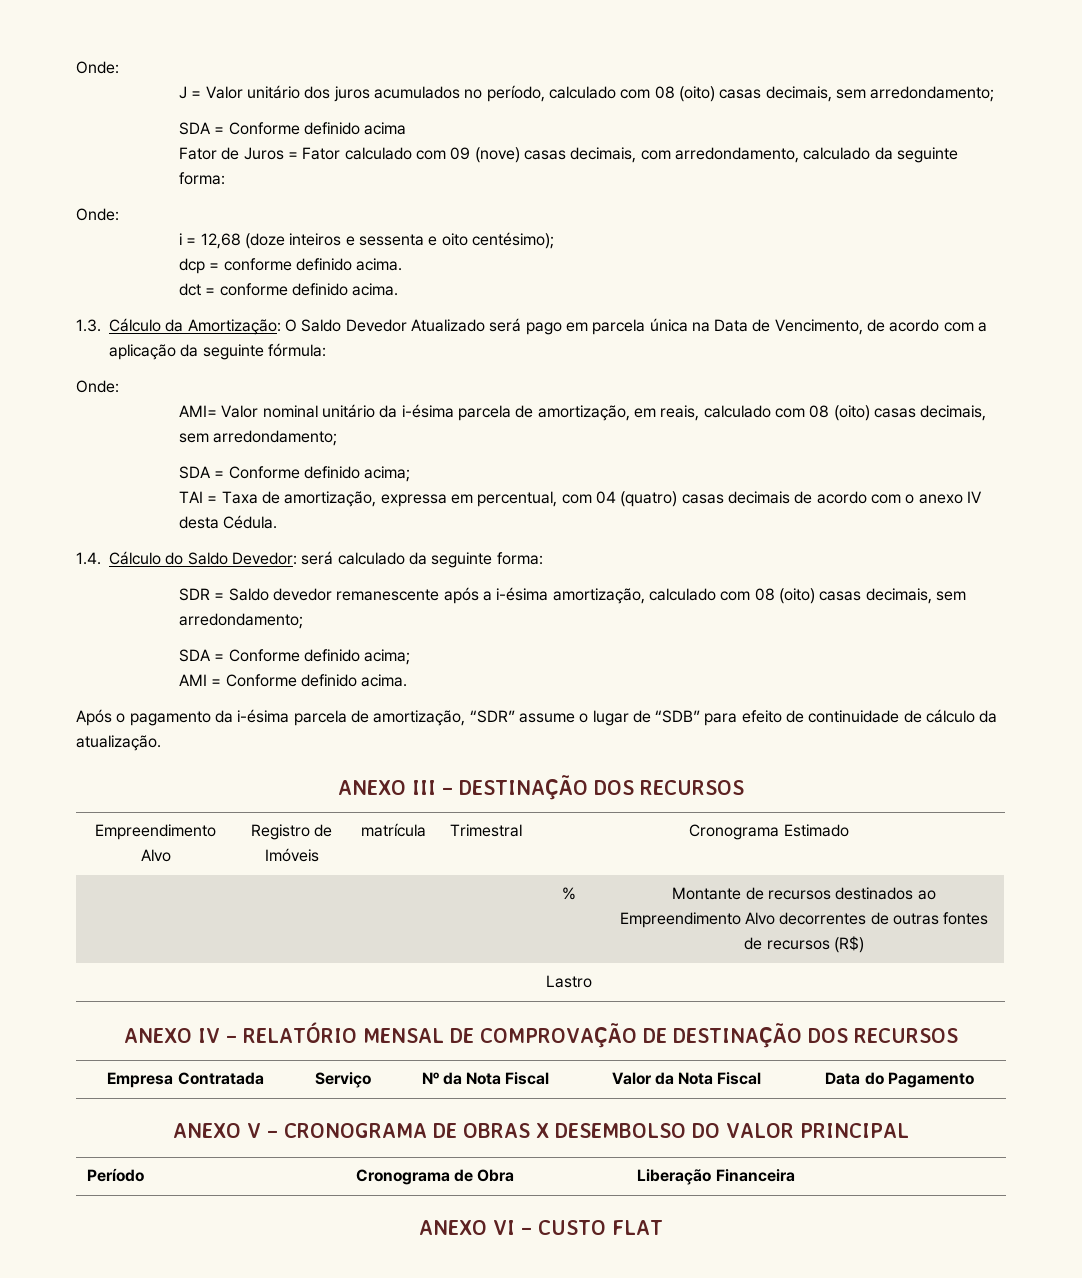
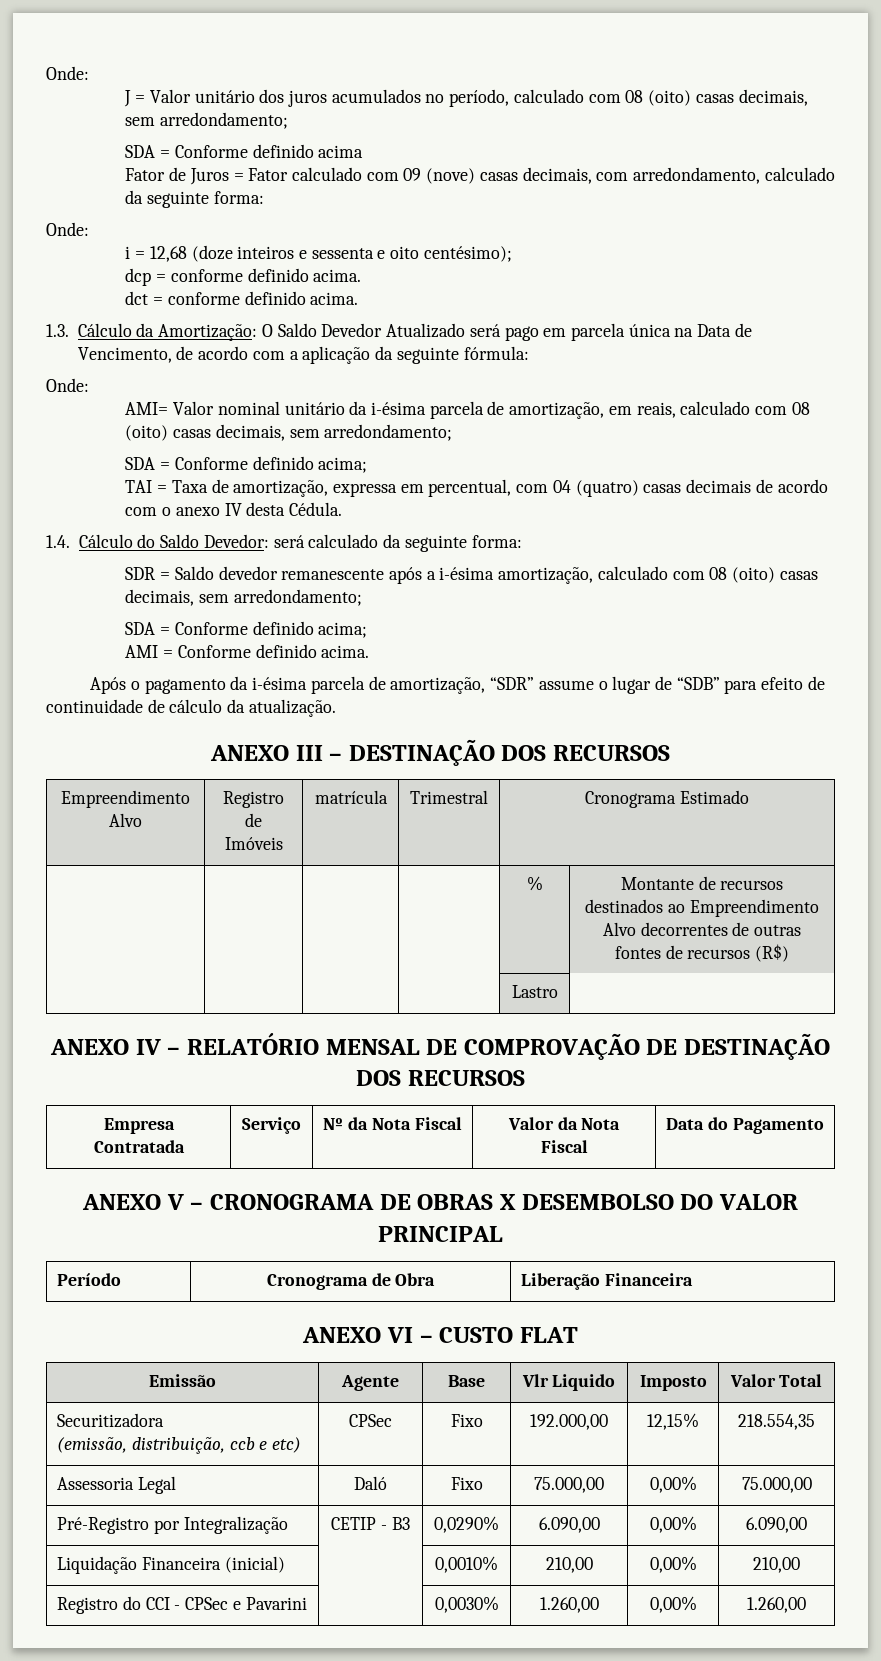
(664, 1227) none -> [149,1374,216,1387] [341,1375,399,1391] [448,1375,485,1387] [521,1374,616,1391] [639,1375,707,1391] [729,1374,823,1387] [57,1413,165,1428] [57,1436,302,1454] [349,1414,392,1427] [450,1414,483,1427] [530,1414,608,1430] [647,1413,699,1430] [738,1414,815,1430] [57,1476,176,1494] [354,1476,387,1490] [450,1477,483,1490] [534,1477,604,1493] [649,1476,697,1493] [741,1477,812,1493] [57,1516,288,1534] [331,1517,410,1530] [434,1516,499,1533] [538,1517,600,1533] [649,1516,697,1533] [746,1517,807,1533] [57,1556,285,1574] [435,1556,498,1573] [545,1557,593,1573] [649,1556,697,1573] [753,1557,800,1573] [57,1596,307,1614] [434,1596,499,1613] [539,1597,599,1613] [649,1596,697,1613] [747,1597,806,1613] // Emissão | Agente | Base | Vlr Liquido | Imposto | Valor Total // Securitizadora // (emissão, distribuição, ccb e etc) | CPSec | Fixo | 192.000,00 | 12,15% | 218.554,35 // Assessoria Legal | Daló | Fixo | 75.000,00 | 0,00% | 75.000,00 // Pré-Registro por Integralização | CETIP - B3 | 0,0290% | 6.090,00 | 0,00% | 6.090,00 // Liquidação Financeira (inicial) | | 0,0010% | 210,00 | 0,00% | 210,00 // Registro do CCI - CPSec e Pavarini | | 0,0030% | 1.260,00 | 0,00% | 1.260,00

